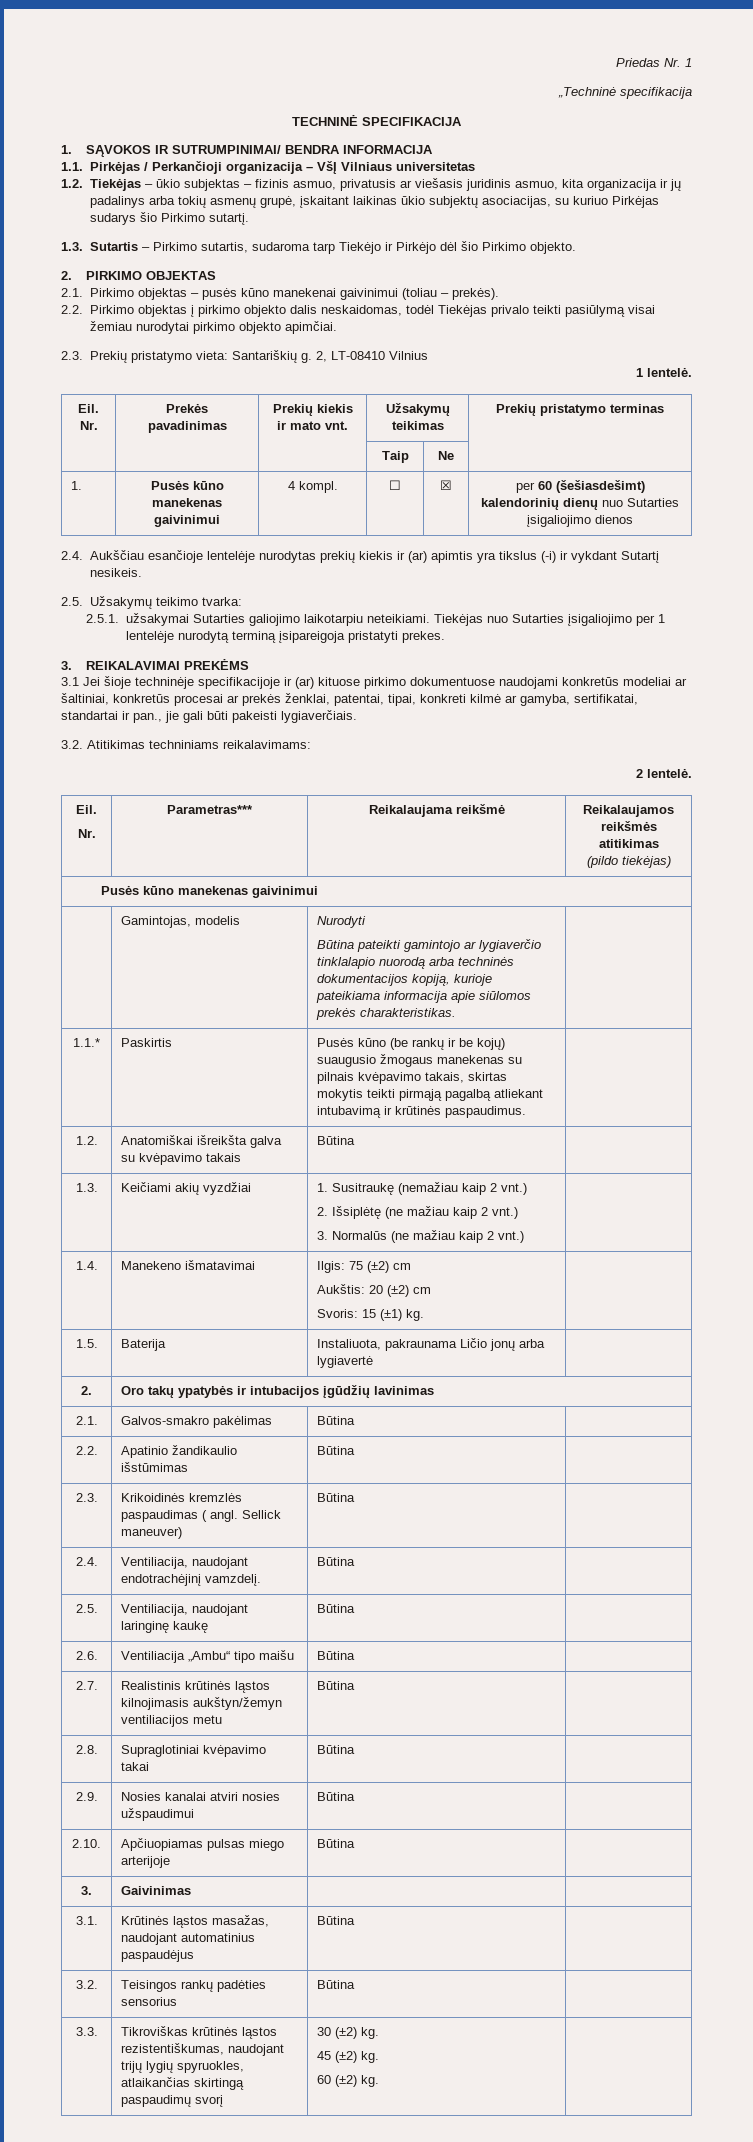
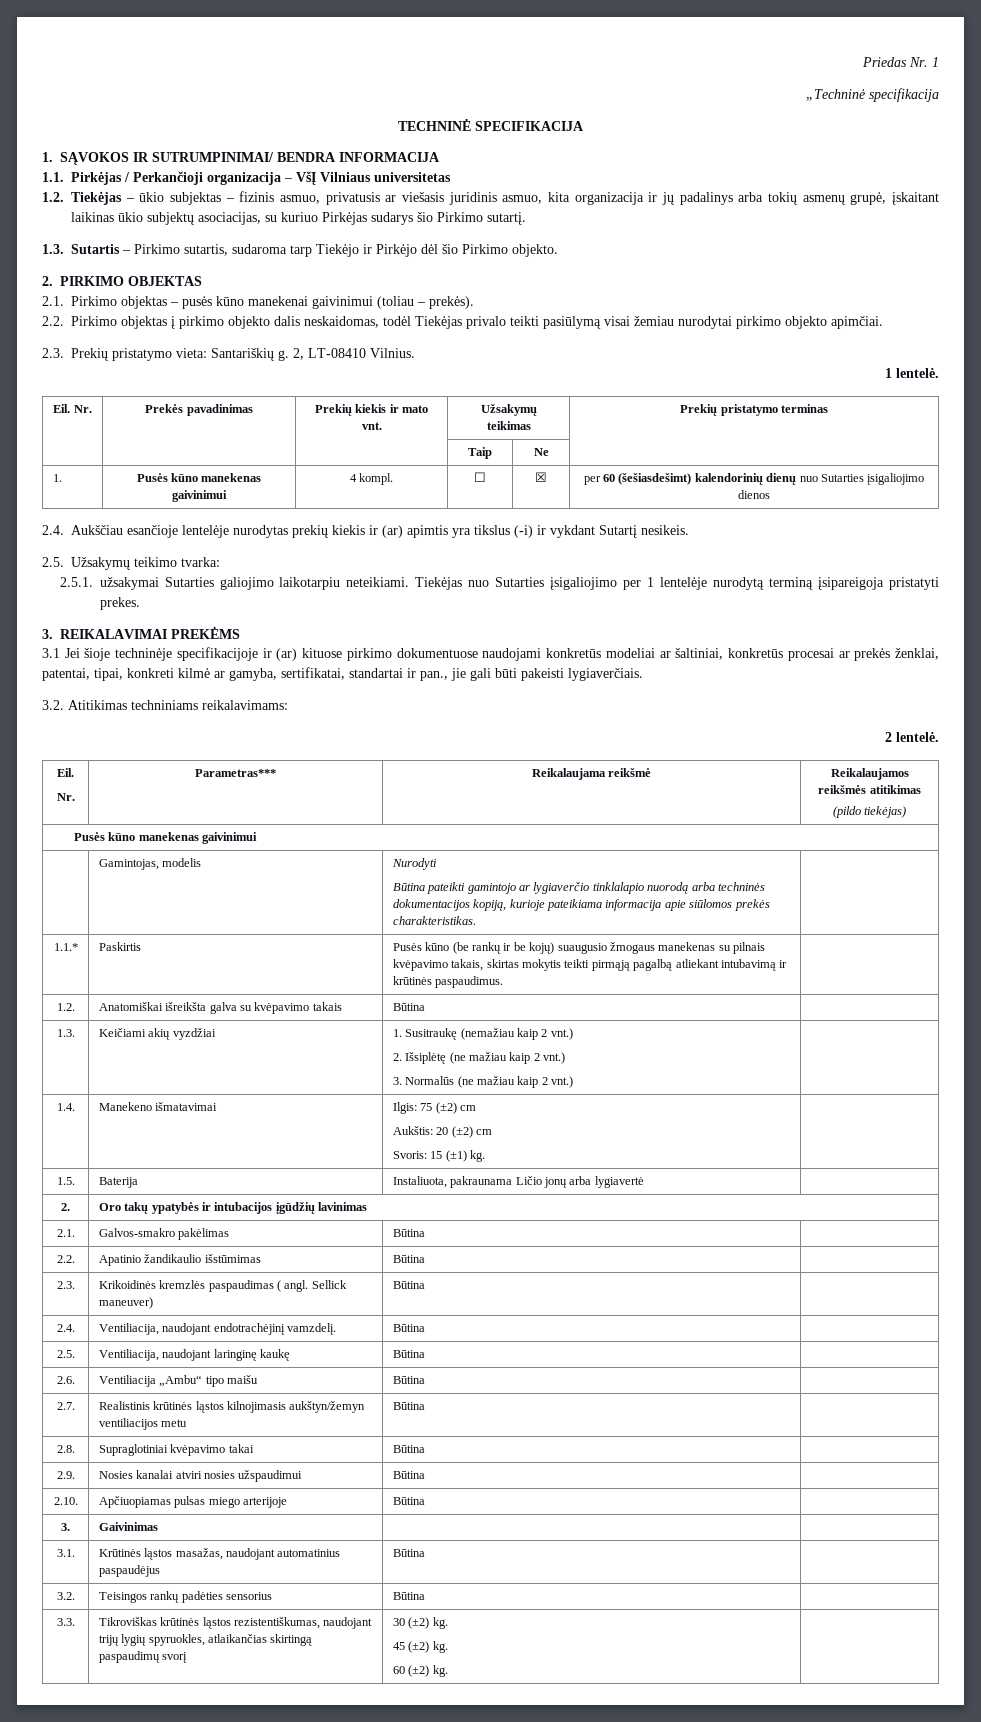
[388,351,428,360] Vilnius -> [370,348,415,358] Vilnius.

